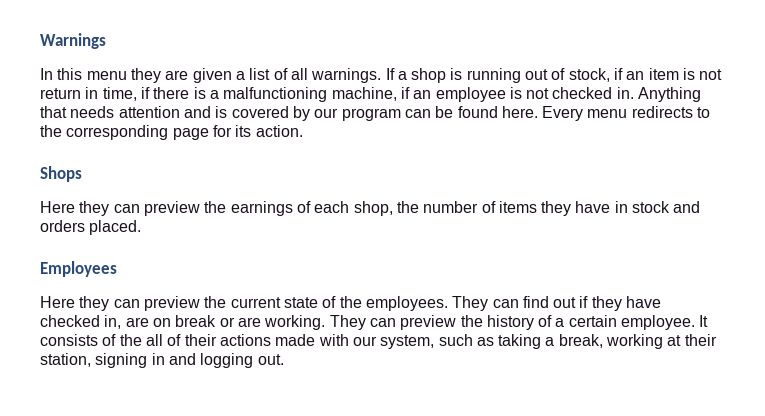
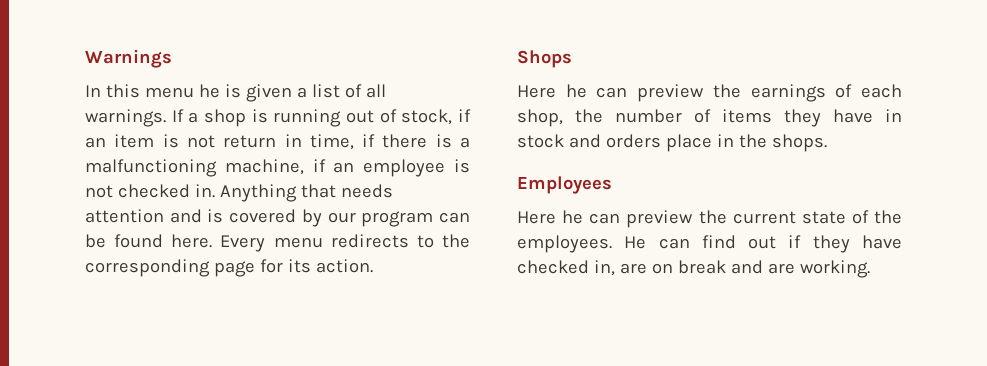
[130,68,189,83] they are -> [198,84,241,98] he is
[79,201,110,216] they -> [565,84,587,98] he
[89,220,142,235] placed. -> [665,134,827,152] place in the shops.
[79,296,110,311] they -> [562,210,584,224] he
[452,296,489,311] They -> [624,236,647,249] He
[219,317,235,327] or -> [730,260,763,274] and
[329,315,709,330] [40,334,717,349] [40,353,284,368] They can preview the history of a certain employee. It consists of the all of their actions made with our system, such as taking a break, working at their station, signing in and logging out. -> (870, 269) none

